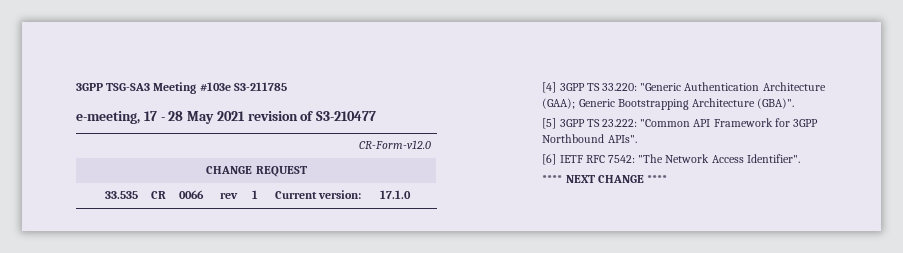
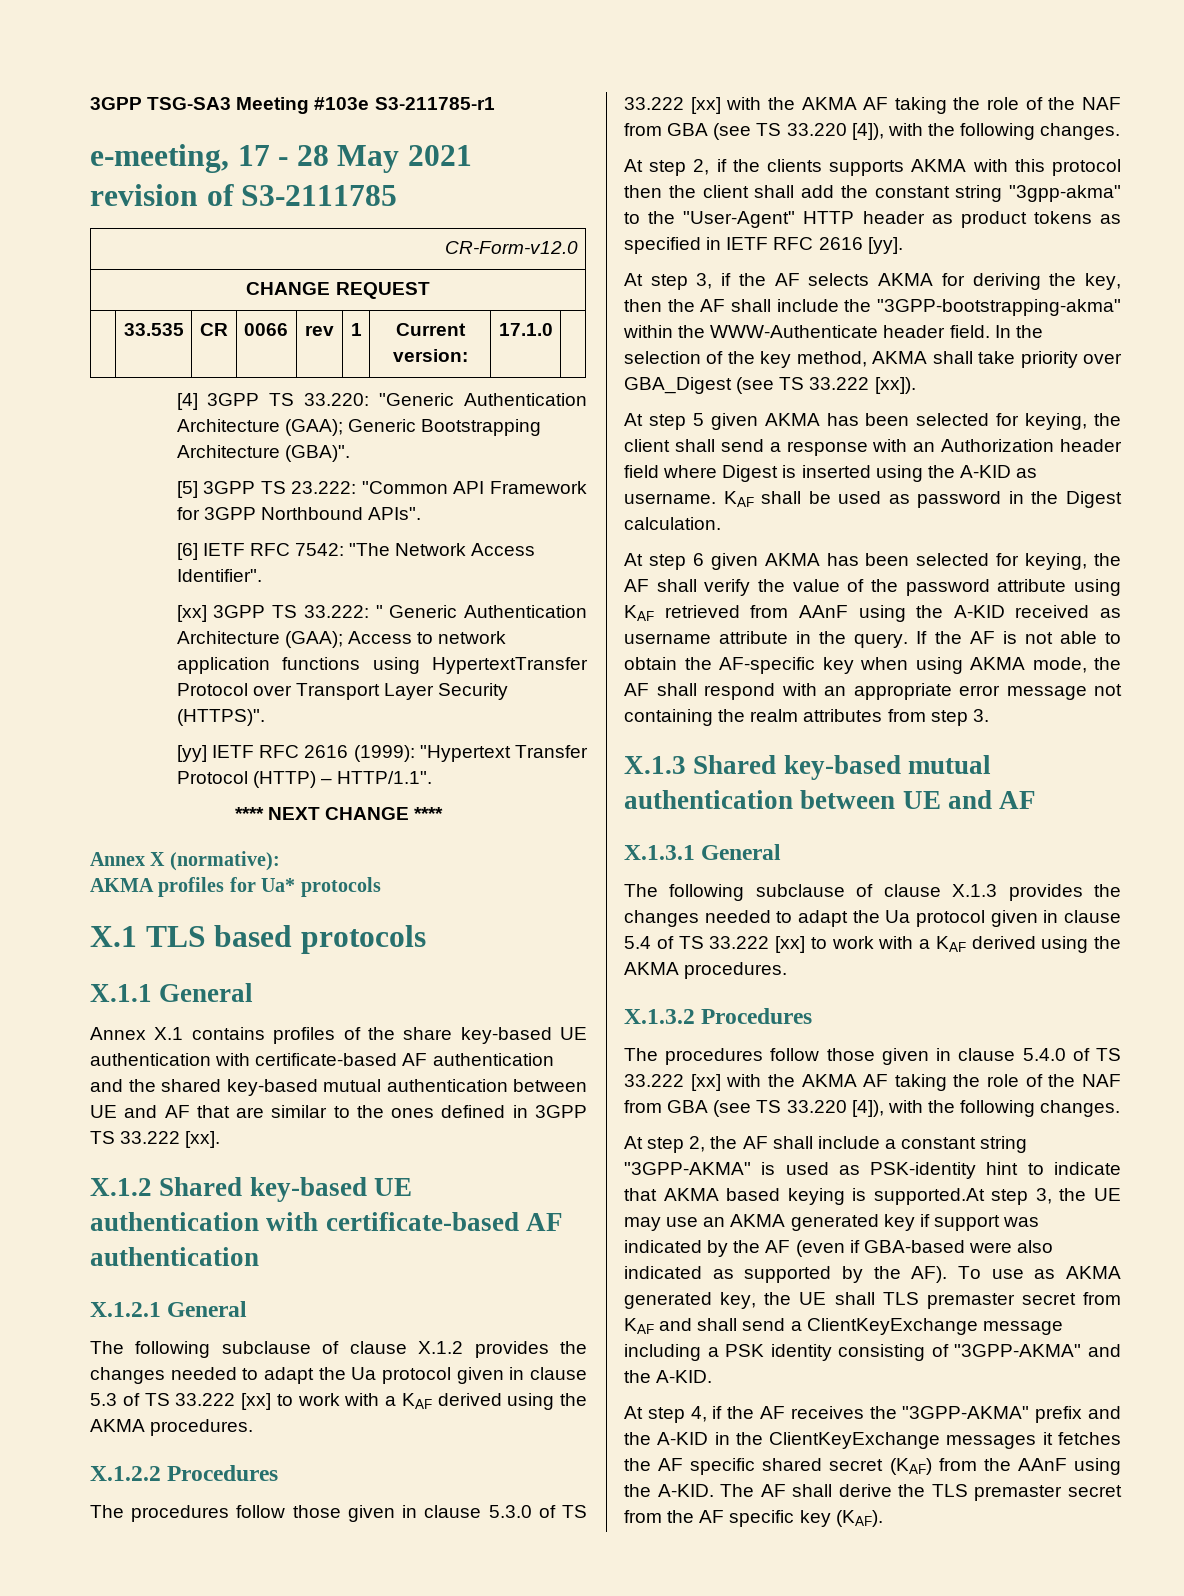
[233,82,287,91] S3-211785 -> [374,97,495,110] S3-211785-r1
[316,111,377,121] S3-210477 -> [241,185,398,206] S3-2111785
[542,175,667,183] **** NEXT CHANGE **** -> [176,605,587,622] [176,631,507,648] [176,657,588,674] [176,683,509,700] [176,709,265,726] [176,745,588,762] [176,771,432,788] [234,807,444,820] [90,851,280,871] [90,877,381,897] [90,925,426,954] [90,983,254,1002] [90,1027,587,1044] [90,1053,554,1066] [90,1079,587,1096] [90,1105,587,1118] [90,1131,221,1148] [90,1177,412,1202] [90,1212,563,1231] [90,1247,259,1266] [90,1301,248,1317] [90,1341,587,1358] [90,1367,587,1384] [90,1393,587,1410] [90,1419,254,1436] [90,1465,279,1481] [90,1505,587,1522] [624,97,1121,114] [624,123,1121,140] [624,159,1121,176] [624,185,1121,202] [624,211,1121,228] [624,237,903,254] [624,273,1121,290] [624,299,1121,316] [623,325,1043,338] [624,351,1122,368] [624,377,916,394] [624,413,1121,430] [624,439,1122,456] [624,465,1038,482] [624,491,1122,508] [624,517,721,530] [624,553,1121,570] [624,579,1121,596] [624,605,1121,622] [624,631,1121,648] [624,657,1121,674] [624,683,1122,700] [624,709,989,726] [624,755,991,780] [624,790,1037,809] [624,844,782,860] [624,884,1121,901] [624,910,1121,927] [624,936,1121,953] [624,962,788,979] [624,1008,813,1024] [624,1048,1121,1065] [624,1074,1121,1091] [624,1100,1121,1117] [624,1136,1028,1153] [624,1162,1121,1179] [624,1188,1121,1205] [624,1214,1040,1231] [624,1240,1054,1257] [624,1266,1121,1283] [624,1292,1121,1309] [624,1318,1063,1335] [624,1344,1121,1361] [624,1370,713,1383] [624,1406,1121,1423] [624,1432,1121,1449] [624,1458,1121,1475] [624,1484,1122,1501] [624,1510,883,1527] [xx] 3GPP TS 33.222: " Generic Authentication Architecture (GAA); Access to network application functions using HypertextTransfer Protocol over Transport Layer Security (HTTPS)". // [yy] IETF RFC 2616 (1999): "Hypertext Transfer Protocol (HTTP) – HTTP/1.1". // **** NEXT CHANGE **** // Annex X (normative): // AKMA profiles for Ua* protocols // X.1 TLS based protocols // X.1.1 General // Annex X.1 contains profiles of the share key-based UE authentication with certificate-based AF authentication and the shared key-based mutual authentication between UE and AF that are similar to the ones defined in 3GPP TS 33.222 [xx]. // X.1.2 Shared key-based UE authentication with certificate-based AF authentication // X.1.2.1 General // The following subclause of clause X.1.2 provides the changes needed to adapt the Ua protocol given in clause 5.3 of TS 33.222 [xx] to work with a KAF derived using the AKMA procedures. // X.1.2.2 Procedures // The procedures follow those given in clause 5.3.0 of TS 33.222 [xx] with the AKMA AF taking the role of the NAF from GBA (see TS 33.220 [4]), with the following changes. // At step 2, if the clients supports AKMA with this protocol then the client shall add the constant string "3gpp-akma" to the "User-Agent" HTTP header as product tokens as specified in IETF RFC 2616 [yy]. // At step 3, if the AF selects AKMA for deriving the key, then the AF shall include the "3GPP-bootstrapping-akma" within the WWW-Authenticate header field. In the selection of the key method, AKMA shall take priority over GBA_Digest (see TS 33.222 [xx]). // At step 5 given AKMA has been selected for keying, the client shall send a response with an Authorization header field where Digest is inserted using the A-KID as username. KAF shall be used as password in the Digest calculation. // At step 6 given AKMA has been selected for keying, the AF shall verify the value of the password attribute using KAF retrieved from AAnF using the A-KID received as username attribute in the query. If the AF is not able to obtain the AF-specific key when using AKMA mode, the AF shall respond with an appropriate error message not containing the realm attributes from step 3. // X.1.3 Shared key-based mutual authentication between UE and AF // X.1.3.1 General // The following subclause of clause X.1.3 provides the changes needed to adapt the Ua protocol given in clause 5.4 of TS 33.222 [xx] to work with a KAF derived using the AKMA procedures. // X.1.3.2 Procedures // The procedures follow those given in clause 5.4.0 of TS 33.222 [xx] with the AKMA AF taking the role of the NAF from GBA (see TS 33.220 [4]), with the following changes. // At step 2, the AF shall include a constant string "3GPP-AKMA" is used as PSK-identity hint to indicate that AKMA based keying is supported.At step 3, the UE may use an AKMA generated key if support was indicated by the AF (even if GBA-based were also indicated as supported by the AF). To use as AKMA generated key, the UE shall TLS premaster secret from KAF and shall send a ClientKeyExchange message including a PSK identity consisting of "3GPP-AKMA" and the A-KID. // At step 4, if the AF receives the "3GPP-AKMA" prefix and the A-KID in the ClientKeyExchange messages it fetches the AF specific shared secret (KAF) from the AAnF using the A-KID. The AF shall derive the TLS premaster secret from the AF specific key (KAF).

